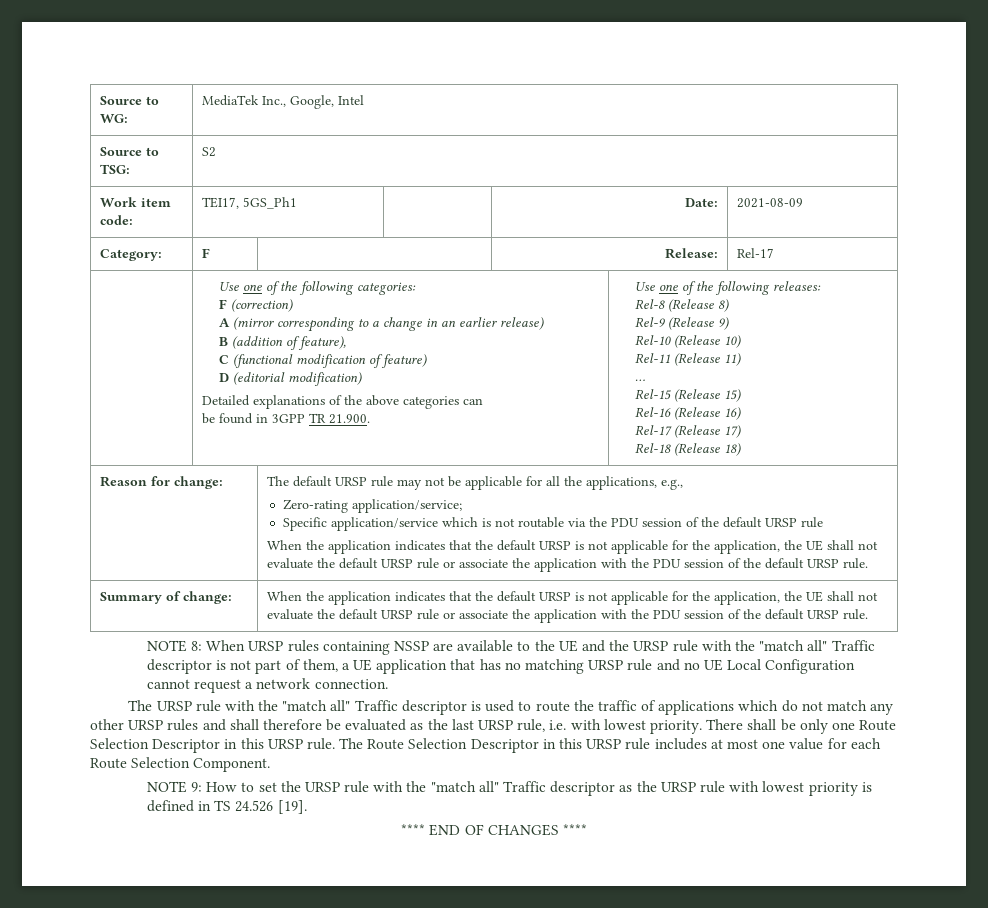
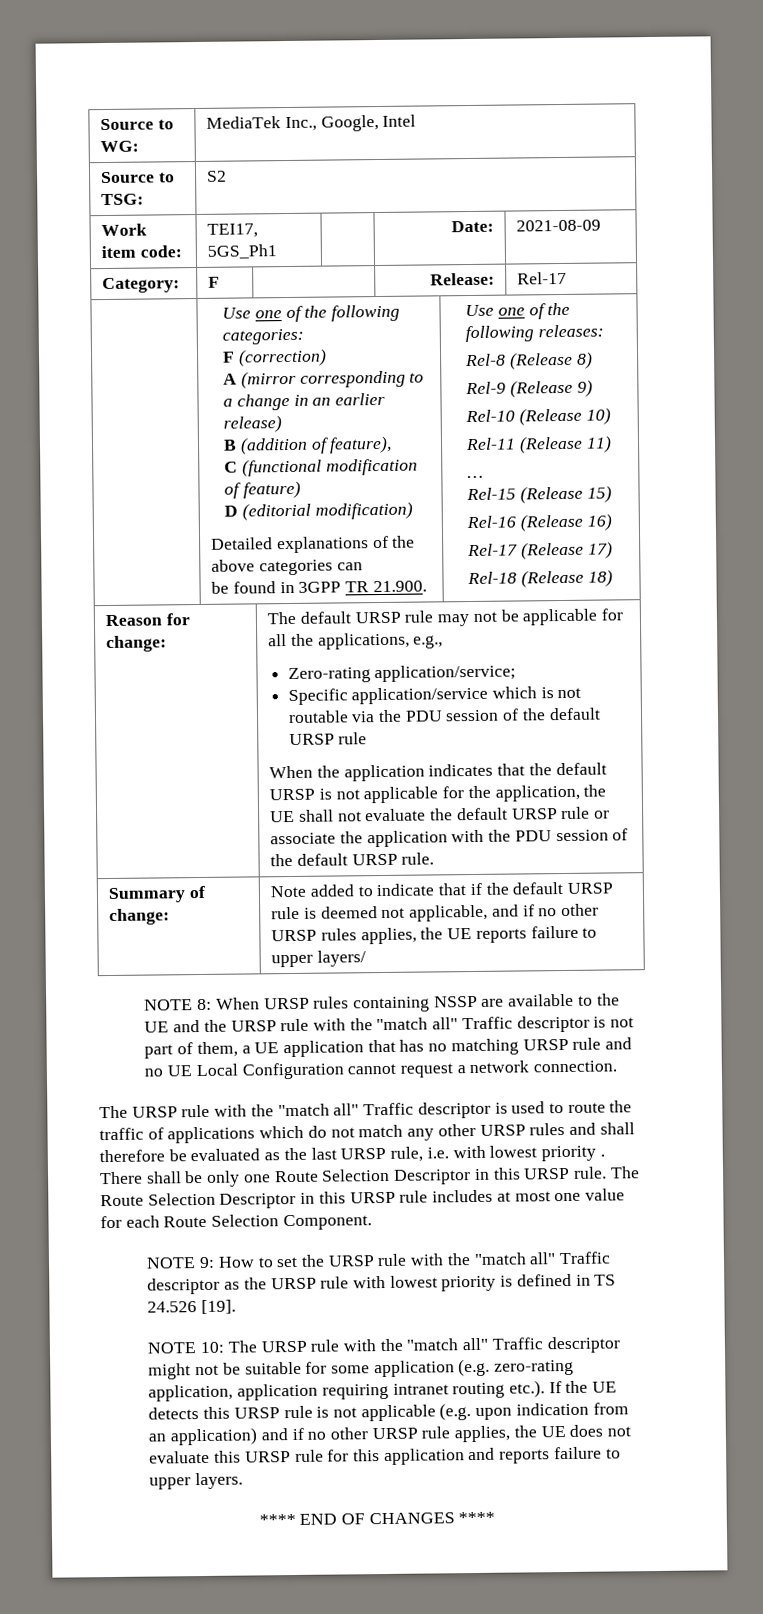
[267,591,879,605] [267,609,869,623] When the application indicates that the default URSP is not applicable for the application, the UE shall not evaluate the default URSP rule or associate the application with the PDU session of the default URSP rule. -> [270,881,614,898] [271,903,600,922] [271,925,598,945] [271,950,367,968] Note added to indicate that if the default URSP rule is deemed not applicable, and if no other URSP rules applies, the UE reports failure to upper layers/
[649,720,702,734] priority. -> [540,1145,605,1162] priority .
(307, 807) none -> [147,1336,621,1354] [148,1358,575,1380] [148,1380,618,1402] [148,1402,629,1422] [148,1424,632,1446] [149,1446,621,1466] [149,1472,244,1490] // NOTE 10: The URSP rule with the "match all" Traffic descriptor might not be suitable for some application (e.g. zero-rating application, application requiring intranet routing etc.). If the UE detects this URSP rule is not applicable (e.g. upon indication from an application) and if no other URSP rule applies, the UE does not evaluate this URSP rule for this application and reports failure to upper layers.

